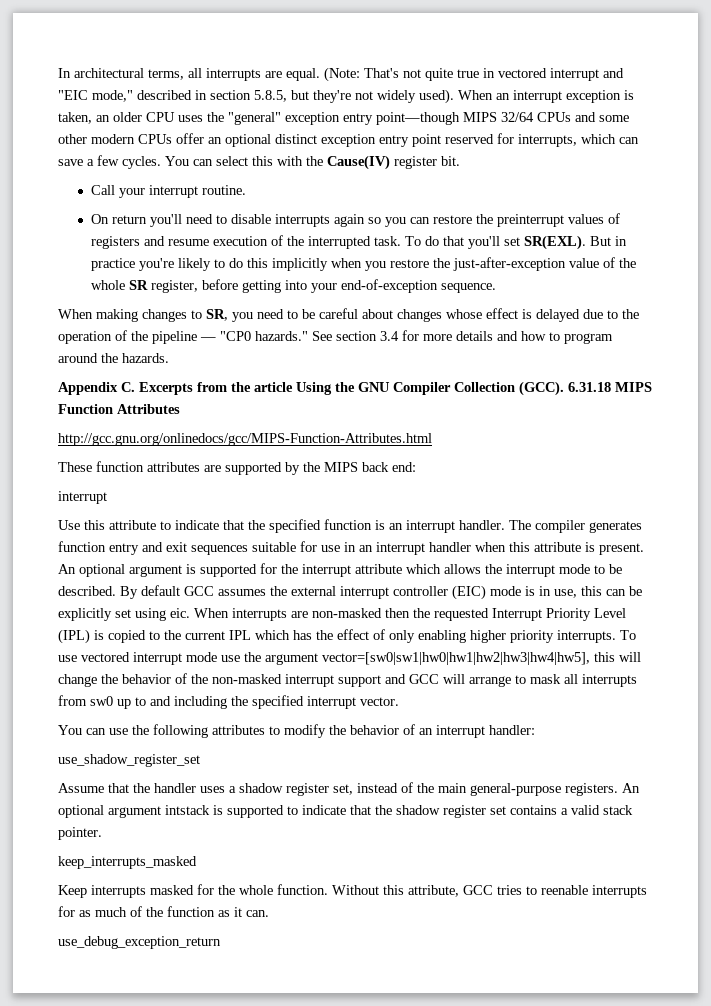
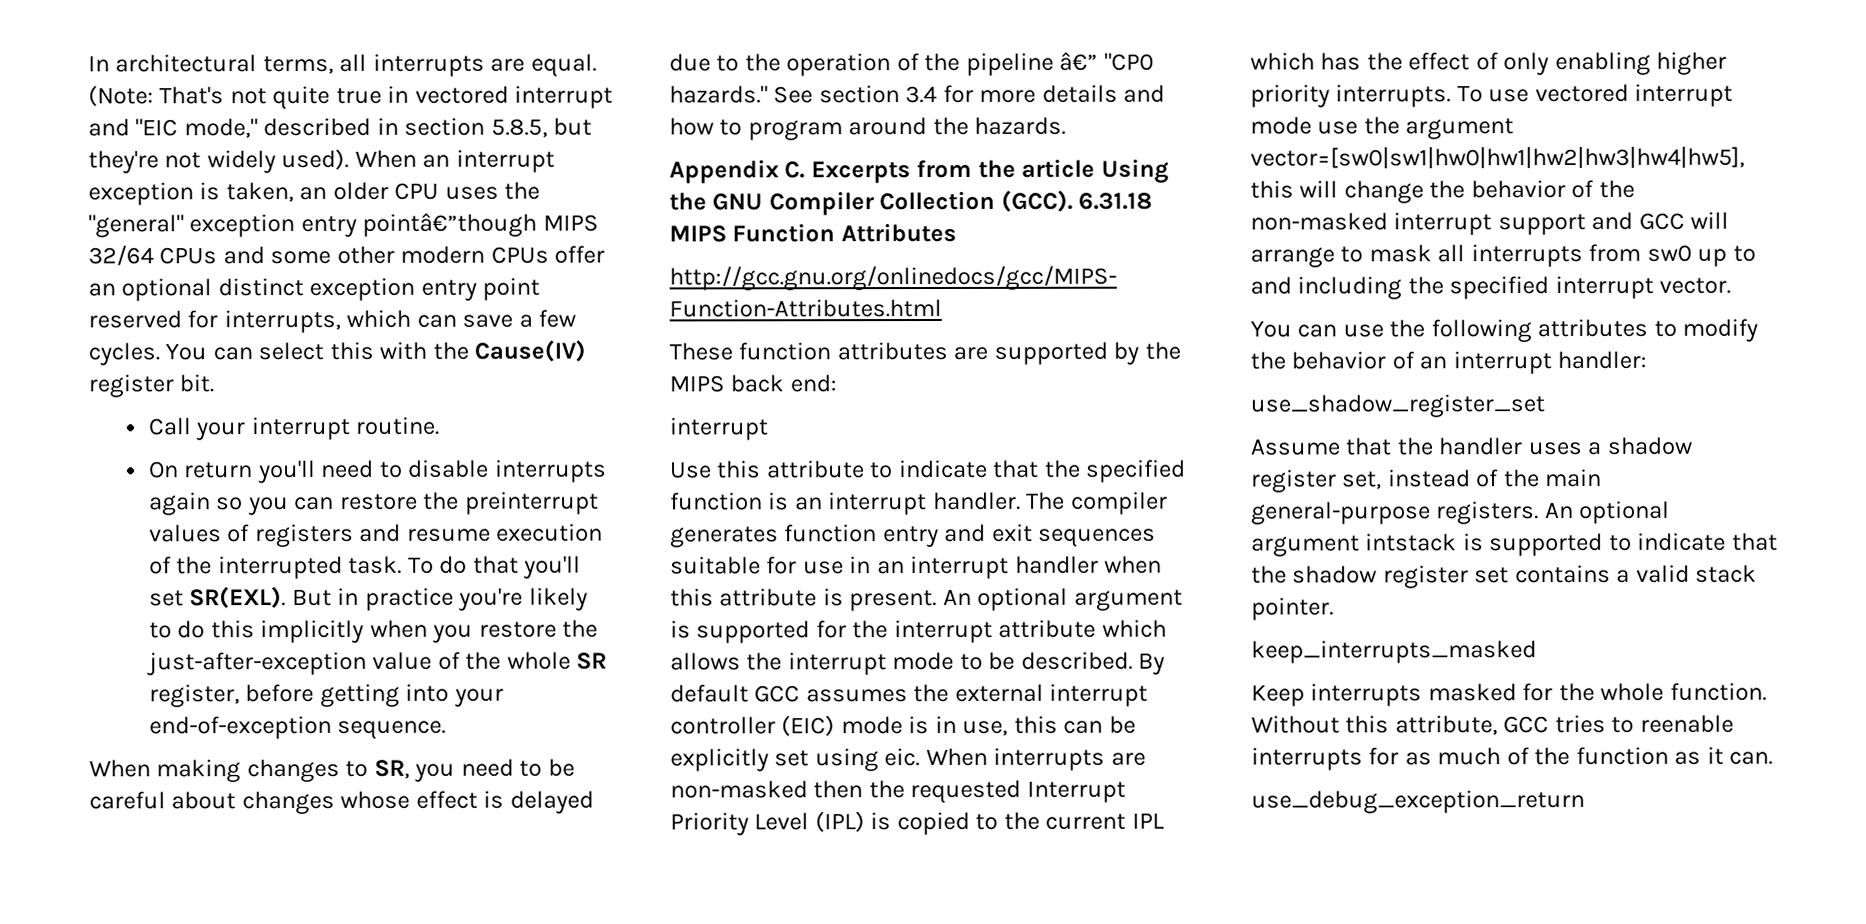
[376,112,460,125] point—though -> [362,212,538,237] pointâ€”though
[200,337,216,341] — -> [1059,51,1099,71] â€”

